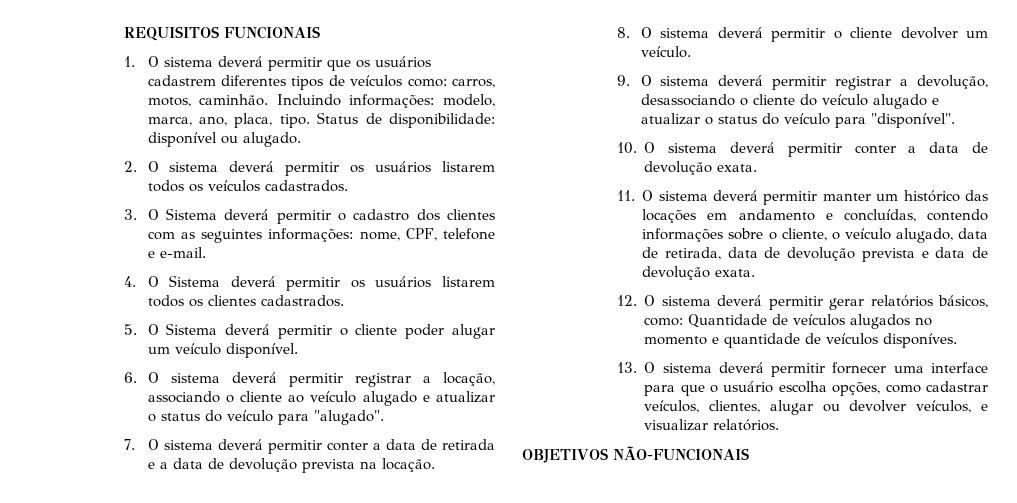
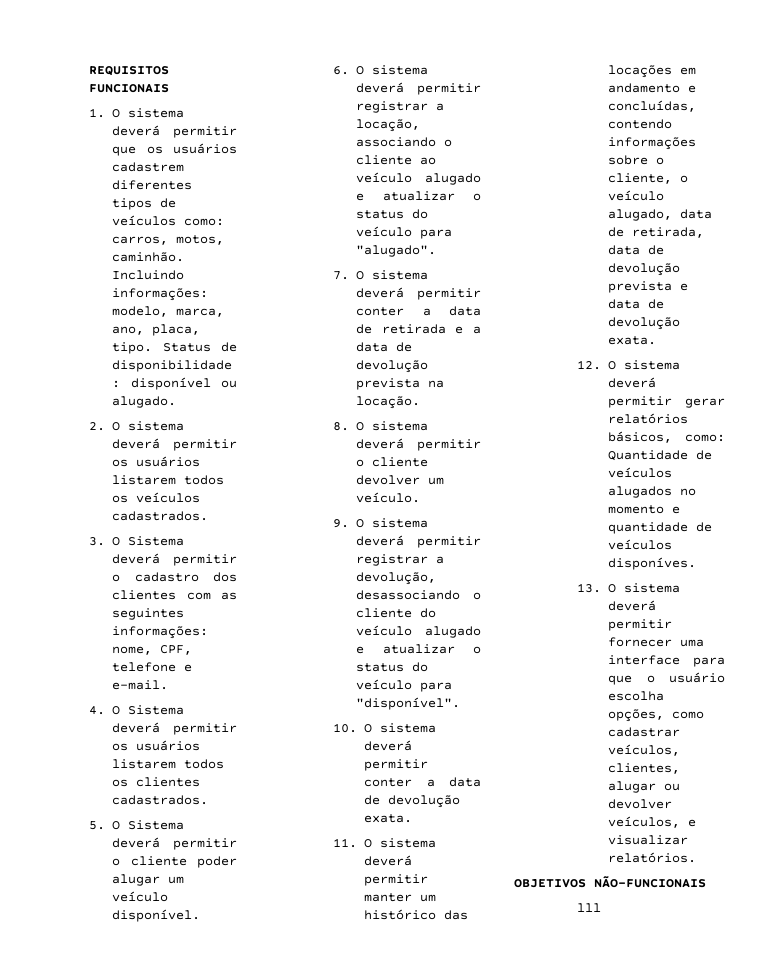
(749, 453) none -> [577,903,602,912] // lll

